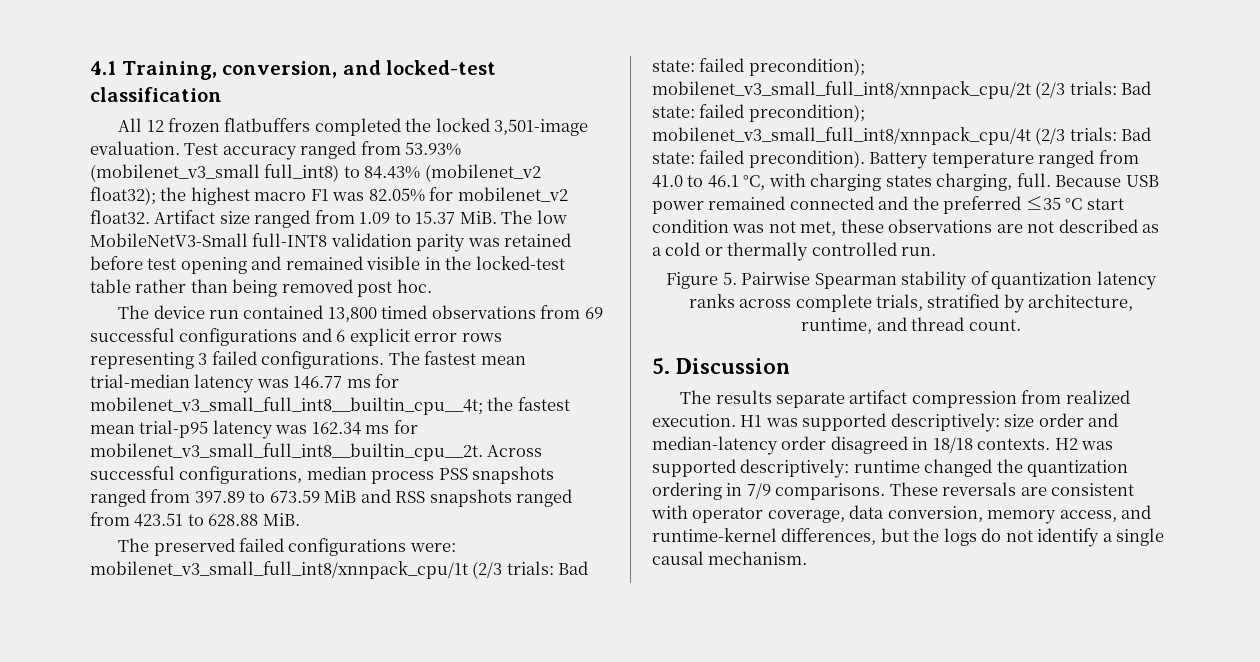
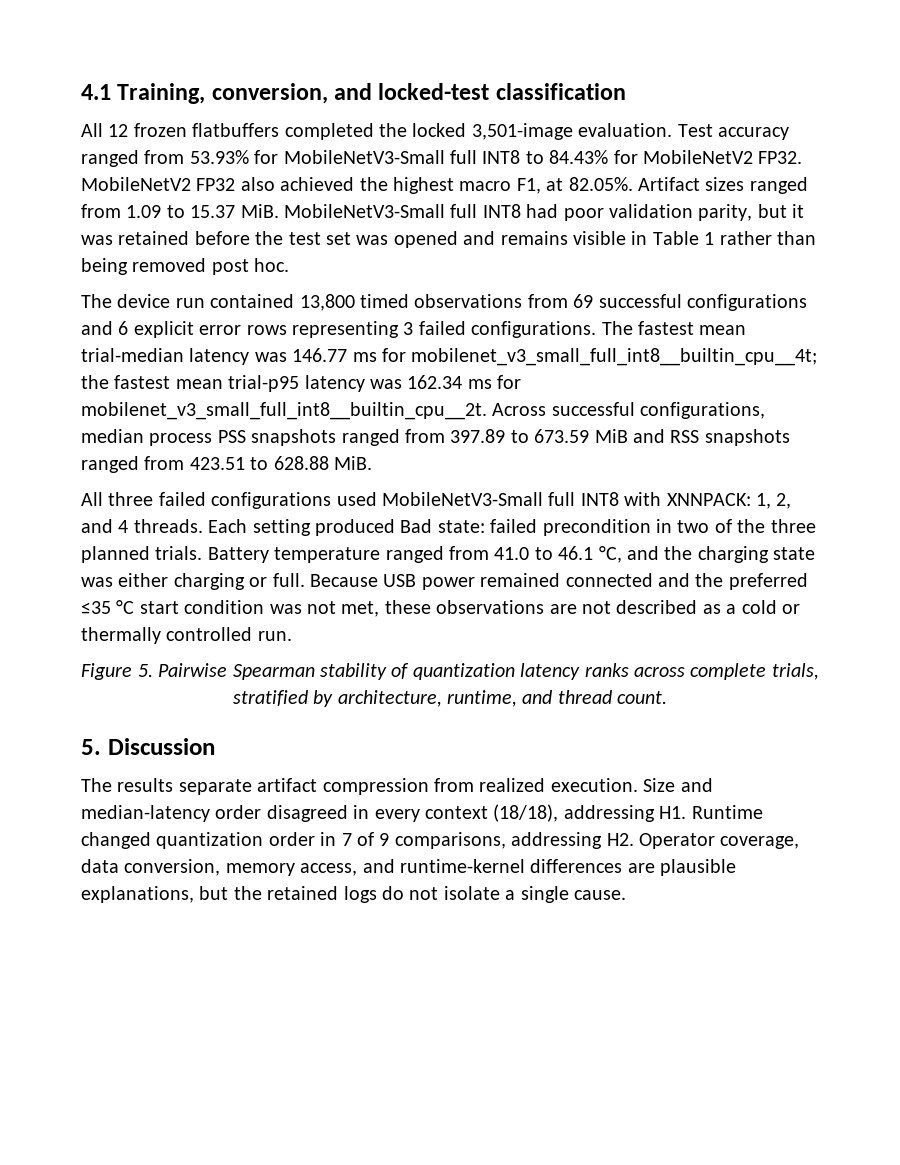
[90,164,541,182] [90,187,568,205] [90,210,250,224] (mobilenet_v3_small full_int8) to 84.43% (mobilenet_v2 float32); the highest macro F1 was 82.05% for mobilenet_v2 float32. Artifact size -> [254,150,803,164] [81,177,745,194] for MobileNetV3-Small full INT8 to 84.43% for MobileNetV2 FP32. MobileNetV2 FP32 also achieved the highest macro F1, at 82.05%. Artifact sizes
[501,210,567,224] [90,233,572,252] [90,256,565,274] [90,279,131,293] The low MobileNetV3-Small full-INT8 validation parity was retained before test opening and remained visible in the locked-test table -> [284,204,805,221] [81,231,715,248] MobileNetV3-Small full INT8 had poor validation parity, but it was retained before the test set was opened and remains visible in Table 1
[118,538,456,556] [90,561,589,579] [652,58,865,76] [652,81,1152,99] [652,104,865,122] [652,127,1152,145] [652,150,865,168] The preserved failed configurations were: mobilenet_v3_small_full_int8/xnnpack_cpu/1t (2/3 trials: Bad state: failed precondition); mobilenet_v3_small_full_int8/xnnpack_cpu/2t (2/3 trials: Bad state: failed precondition); mobilenet_v3_small_full_int8/xnnpack_cpu/4t (2/3 trials: Bad state: failed precondition). -> [81,492,792,509] [81,519,816,536] [81,546,203,563] All three failed configurations used MobileNetV3-Small full INT8 with XNNPACK: 1, 2, and 4 threads. Each setting produced Bad state: failed precondition in two of the three planned trials.
[768,173,1013,191] with charging states charging, -> [626,546,816,563] [81,573,268,590] and the charging state was either charging or
[740,413,1084,432] H1 was supported descriptively: size order -> [643,778,676,792] Size
[932,437,1114,453] [652,459,1129,478] [652,482,1135,500] [651,505,764,523] 18/18 contexts. H2 was supported descriptively: runtime changed the quantization ordering in 7/9 comparisons. These reversals are consistent with operator -> [374,804,763,822] [81,832,715,849] every context (18/18), addressing H1. Runtime changed quantization order in 7 of 9 comparisons, addressing H2. Operator
[781,528,877,545] differences, -> [530,859,737,876] [81,886,194,903] differences are plausible explanations,
(940, 535) none -> [267,886,339,900] retained
[1037,528,1100,547] identify -> [443,886,500,900] isolate
[652,551,808,565] causal mechanism. -> [573,890,626,900] cause.

